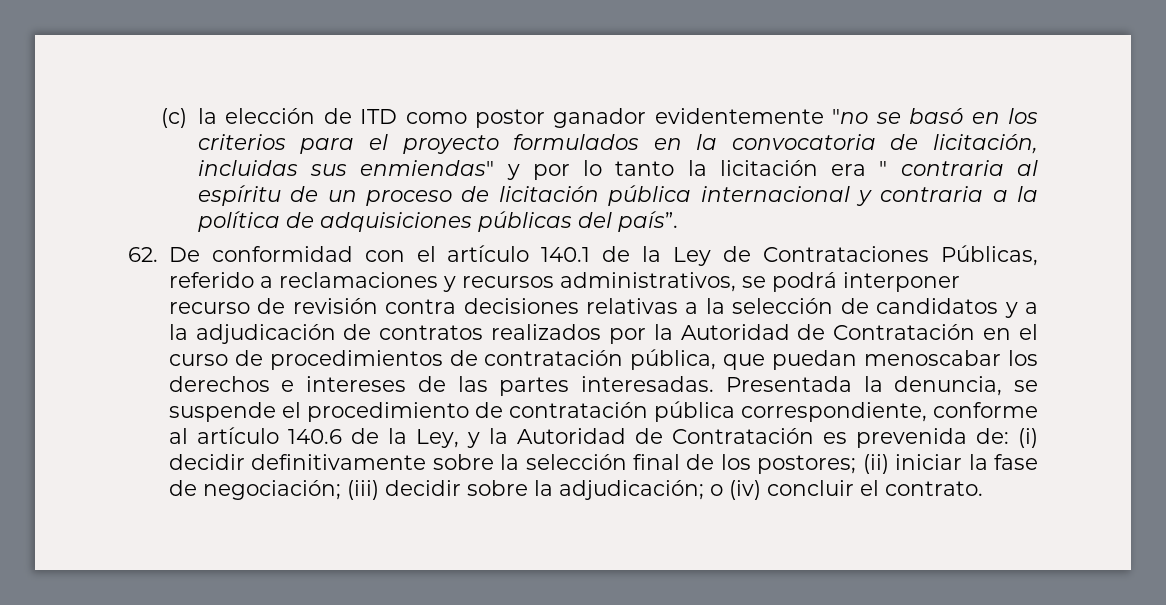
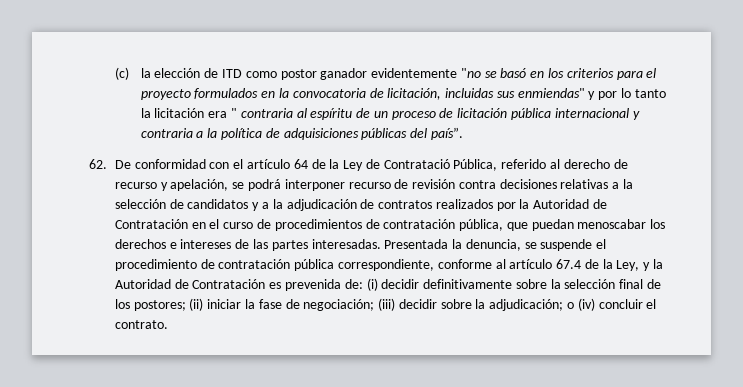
[541,247,591,262] 140.1 -> [293,159,308,169] 64
[763,245,1038,266] [168,272,736,292] Contrataciones Públicas, referido a reclamaciones y recursos administrativos, -> [383,159,628,171] [114,179,229,191] Contratació Pública, referido al derecho de recurso y apelación,
[287,429,342,444] 140.6 -> [556,259,582,269] 67.4

